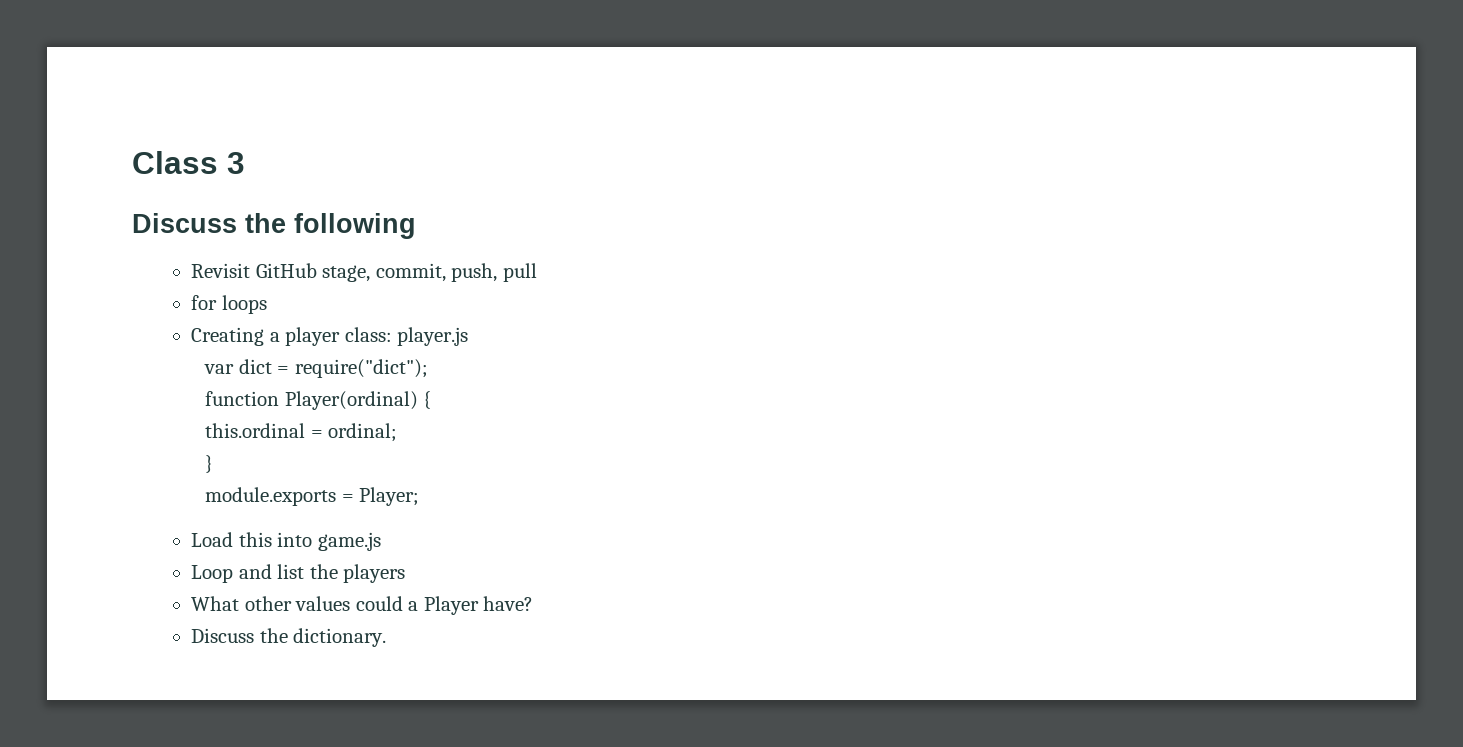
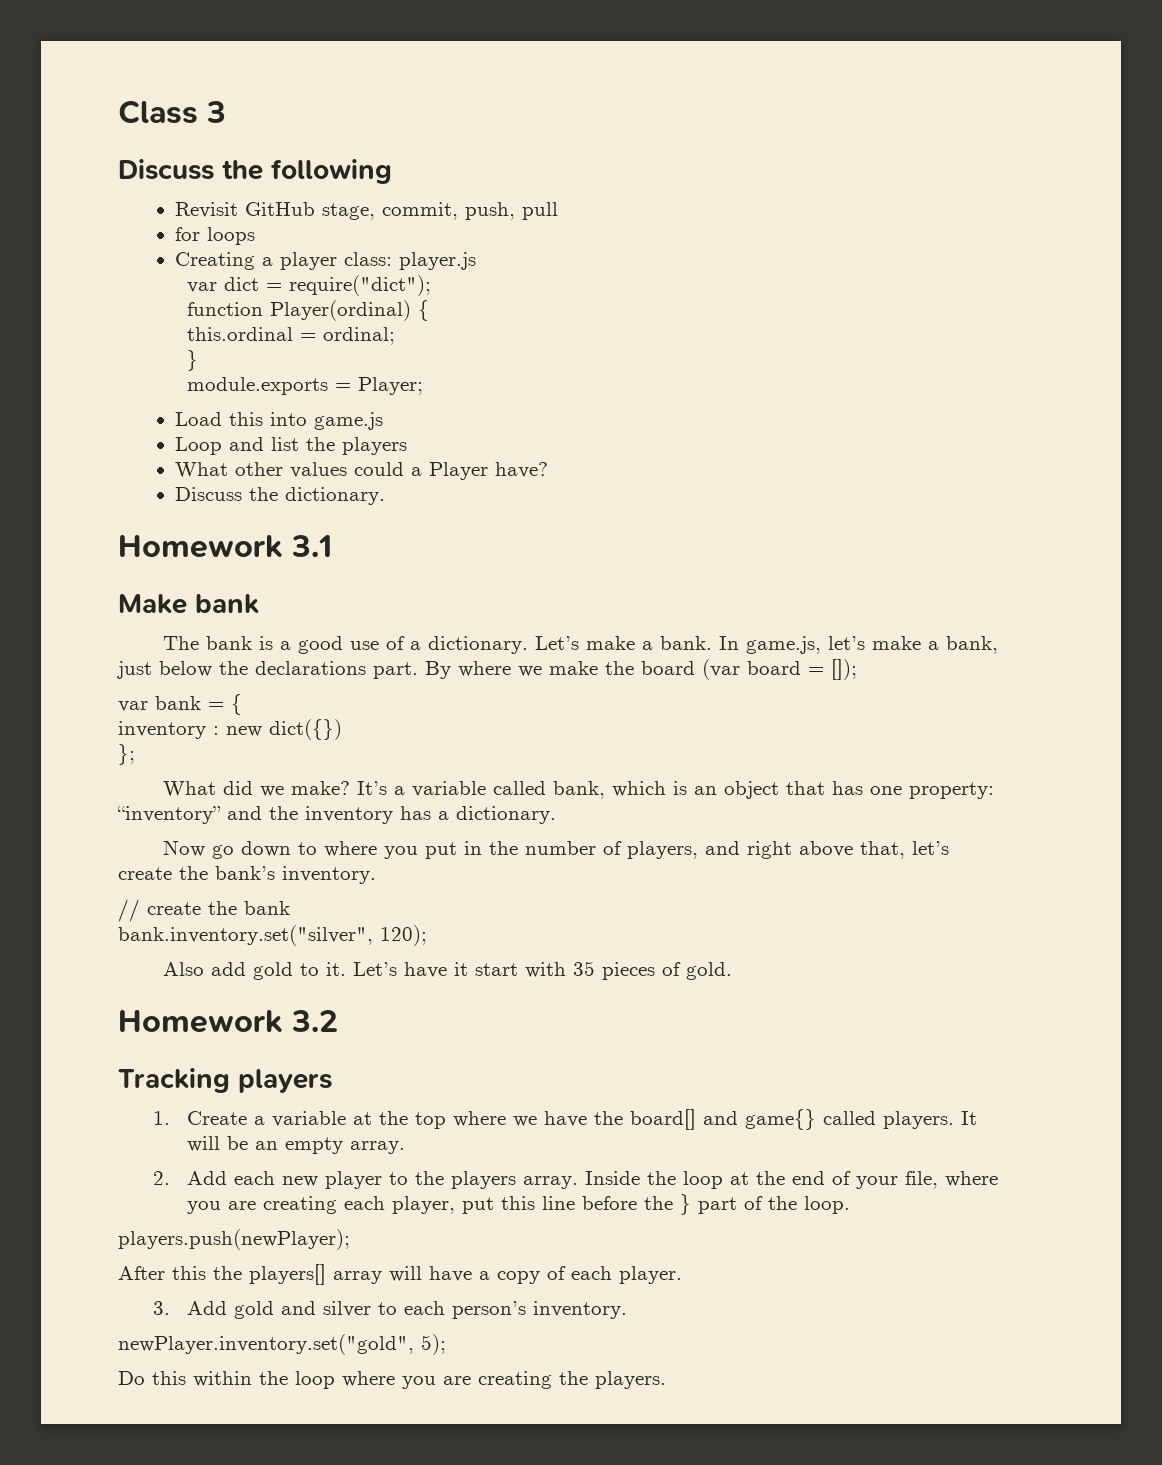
(387, 637) none -> [118,535,332,558] [118,594,259,614] [163,636,999,654] [117,659,857,680] [118,694,242,715] [118,719,342,740] [118,744,135,765] [163,781,995,799] [117,806,556,824] [163,840,950,859] [118,866,376,884] [118,899,290,922] [118,925,427,946] [163,961,733,980] [118,1010,338,1033] [118,1068,332,1093] [152,1109,978,1130] [187,1136,406,1154] [152,1171,999,1189] [187,1194,851,1215] [118,1229,350,1250] [118,1264,682,1285] [152,1301,628,1319] [118,1334,446,1355] [118,1371,666,1389] // Homework 3.1 // Make bank // The bank is a good use of a dictionary. Let’s make a bank. In game.js, let’s make a bank, just below the declarations part. By where we make the board (var board = []); // var bank = { // inventory : new dict({}) // }; // What did we make? It’s a variable called bank, which is an object that has one property: “inventory” and the inventory has a dictionary. // Now go down to where you put in the number of players, and right above that, let’s create the bank’s inventory. // // create the bank // bank.inventory.set("silver", 120); // Also add gold to it. Let’s have it start with 35 pieces of gold. // Homework 3.2 // Tracking players // 1. Create a variable at the top where we have the board[] and game{} called players. It will be an empty array. // 2. Add each new player to the players array. Inside the loop at the end of your file, where you are creating each player, put this line before the } part of the loop. // players.push(newPlayer); // After this the players[] array will have a copy of each player. // 3. Add gold and silver to each person’s inventory. // newPlayer.inventory.set("gold", 5); // Do this within the loop where you are creating the players.

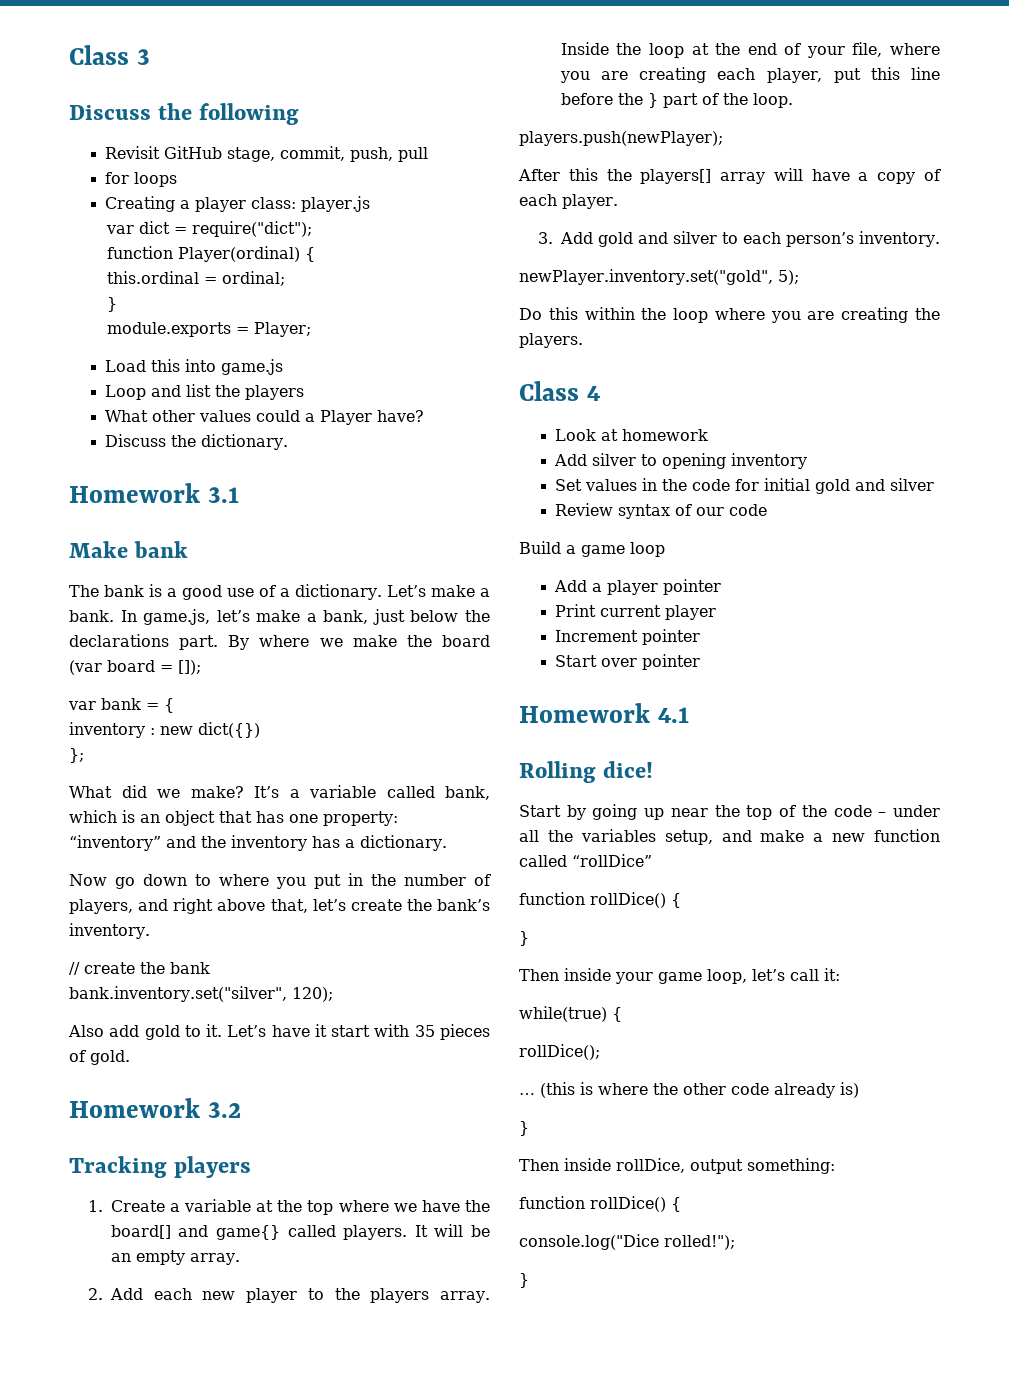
(666, 1380) none -> [519,381,600,401] [555,429,709,441] [554,453,808,469] [555,478,935,494] [555,503,768,519] [519,541,665,557] [554,579,722,595] [555,604,717,620] [555,629,701,645] [555,654,701,670] [519,703,689,723] [519,761,653,783] [519,804,940,820] [519,829,940,845] [519,854,652,867] [519,892,681,908] [519,931,529,946] [519,968,840,984] [519,1006,622,1022] [519,1044,600,1060] [519,1082,859,1098] [519,1121,529,1136] [519,1158,835,1174] [519,1196,681,1212] [519,1234,735,1250] [519,1273,529,1288] // Class 4 // Look at homework // Add silver to opening inventory // Set values in the code for initial gold and silver // Review syntax of our code // Build a game loop // Add a player pointer // Print current player // Increment pointer // Start over pointer // Homework 4.1 // Rolling dice! // Start by going up near the top of the code – under all the variables setup, and make a new function called “rollDice” // function rollDice() { // } // Then inside your game loop, let’s call it: // while(true) { // rollDice(); // … (this is where the other code already is) // } // Then inside rollDice, output something: // function rollDice() { // console.log("Dice rolled!"); // }

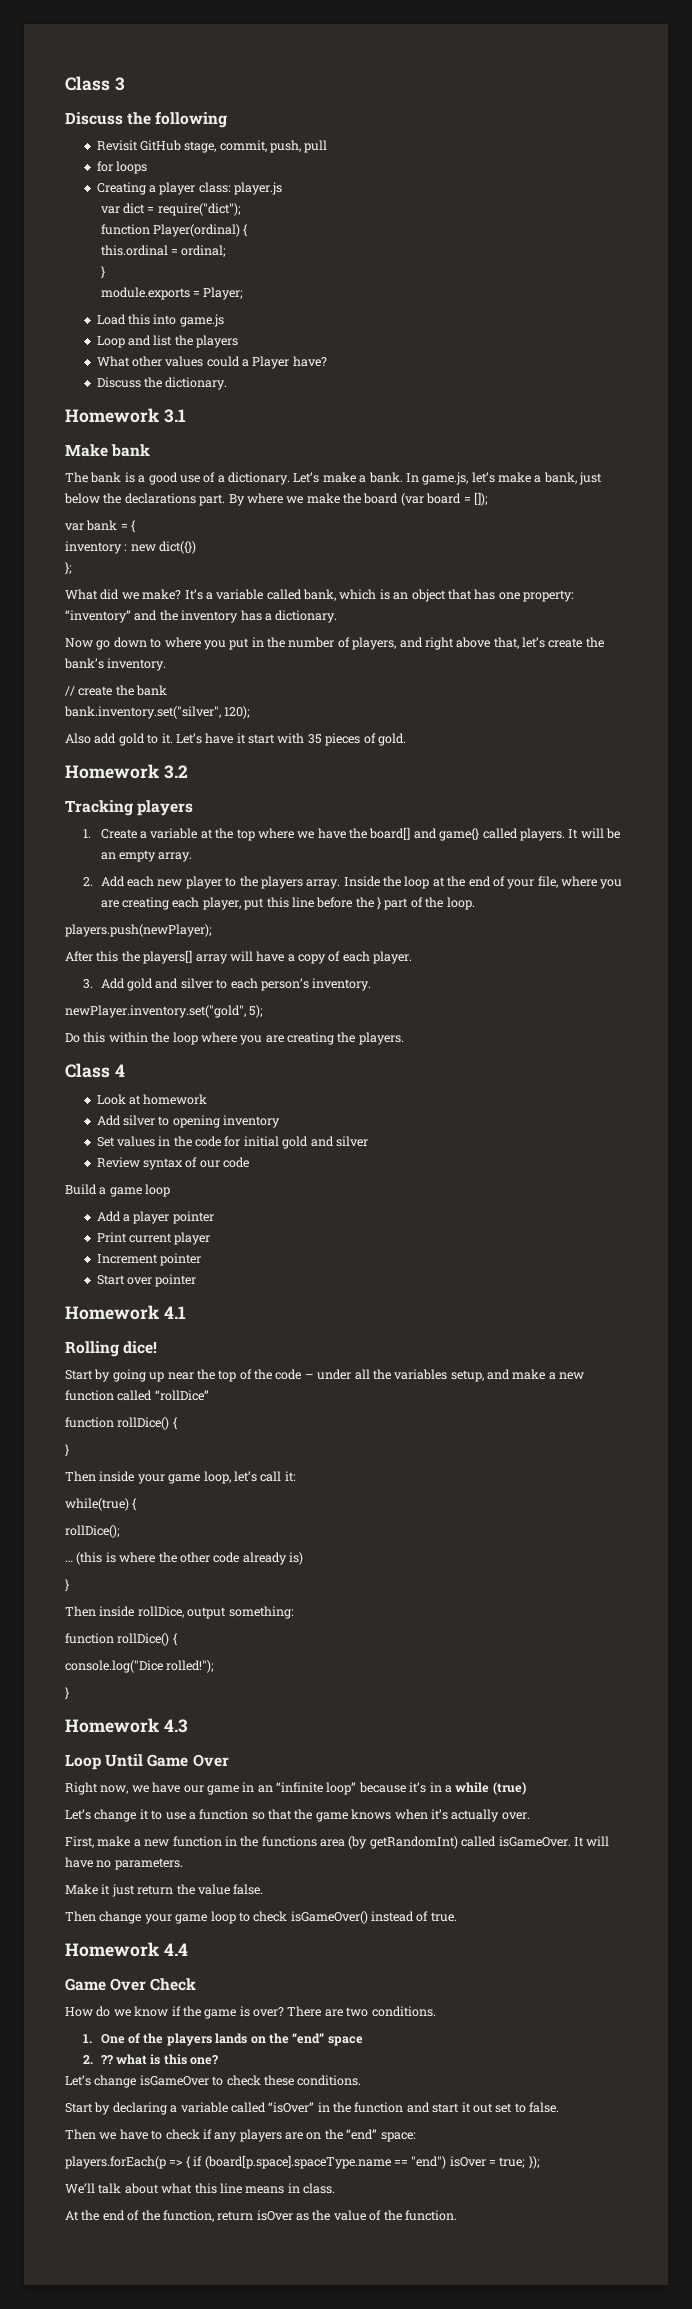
(529, 1280) none -> [65,1718,188,1733] [65,1754,229,1770] [65,1782,526,1795] [65,1809,530,1822] [65,1836,610,1849] [65,1857,183,1870] [65,1884,264,1897] [65,1911,457,1924] [65,1942,188,1957] [65,1978,197,1991] [65,2006,436,2019] [82,2033,363,2046] [82,2054,219,2065] [65,2075,362,2088] [65,2102,559,2115] [65,2129,416,2142] [65,2155,540,2169] [65,2183,335,2194] [65,2210,457,2222] // Homework 4.3 // Loop Until Game Over // Right now, we have our game in an “infinite loop” because it’s in a while (true) // Let’s change it to use a function so that the game knows when it’s actually over. // First, make a new function in the functions area (by getRandomInt) called isGameOver. It will have no parameters. // Make it just return the value false. // Then change your game loop to check isGameOver() instead of true. // Homework 4.4 // Game Over Check // How do we know if the game is over? There are two conditions. // 1. One of the players lands on the “end” space // 2. ?? what is this one? // Let’s change isGameOver to check these conditions. // Start by declaring a variable called “isOver” in the function and start it out set to false. // Then we have to check if any players are on the “end” space: // players.forEach(p => { if (board[p.space].spaceType.name == "end") isOver = true; }); // We’ll talk about what this line means in class. // At the end of the function, return isOver as the value of the function.

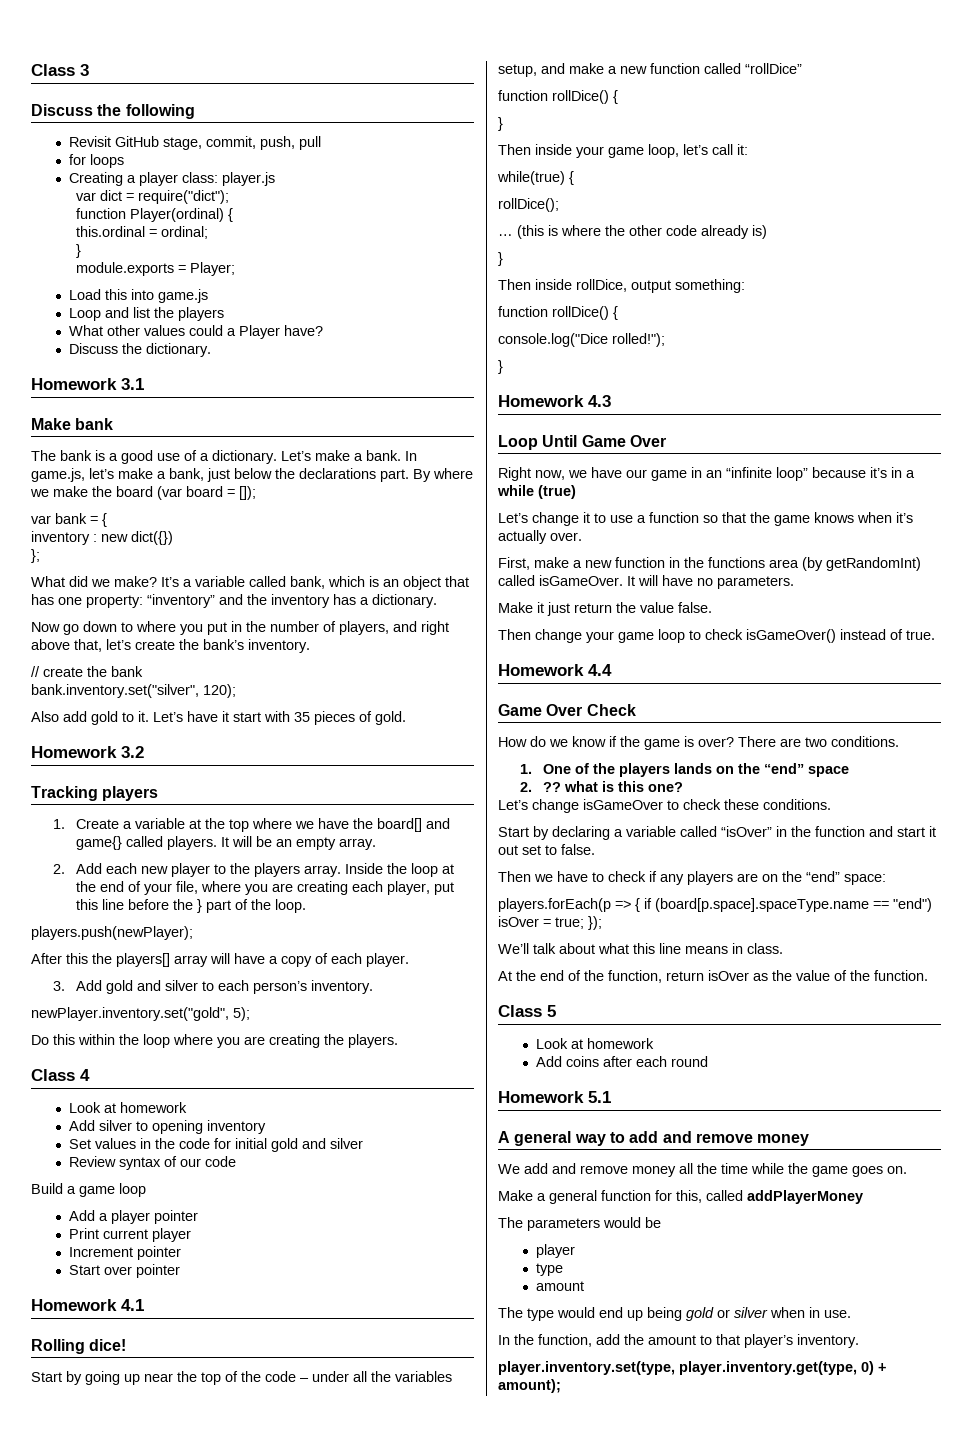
(457, 2215) none -> [498,1005,556,1017] [536,1038,655,1049] [536,1056,709,1067] [498,1091,611,1103] [498,1131,810,1146] [498,1163,907,1177] [498,1190,863,1204] [498,1217,661,1231] [536,1244,576,1258] [536,1263,564,1276] [536,1281,585,1291] [498,1307,851,1321] [498,1334,859,1348] [498,1361,886,1375] [498,1379,561,1393] // Class 5 // Look at homework // Add coins after each round // Homework 5.1 // A general way to add and remove money // We add and remove money all the time while the game goes on. // Make a general function for this, called addPlayerMoney // The parameters would be // player // type // amount // The type would end up being gold or silver when in use. // In the function, add the amount to that player’s inventory. // player.inventory.set(type, player.inventory.get(type, 0) + amount);

